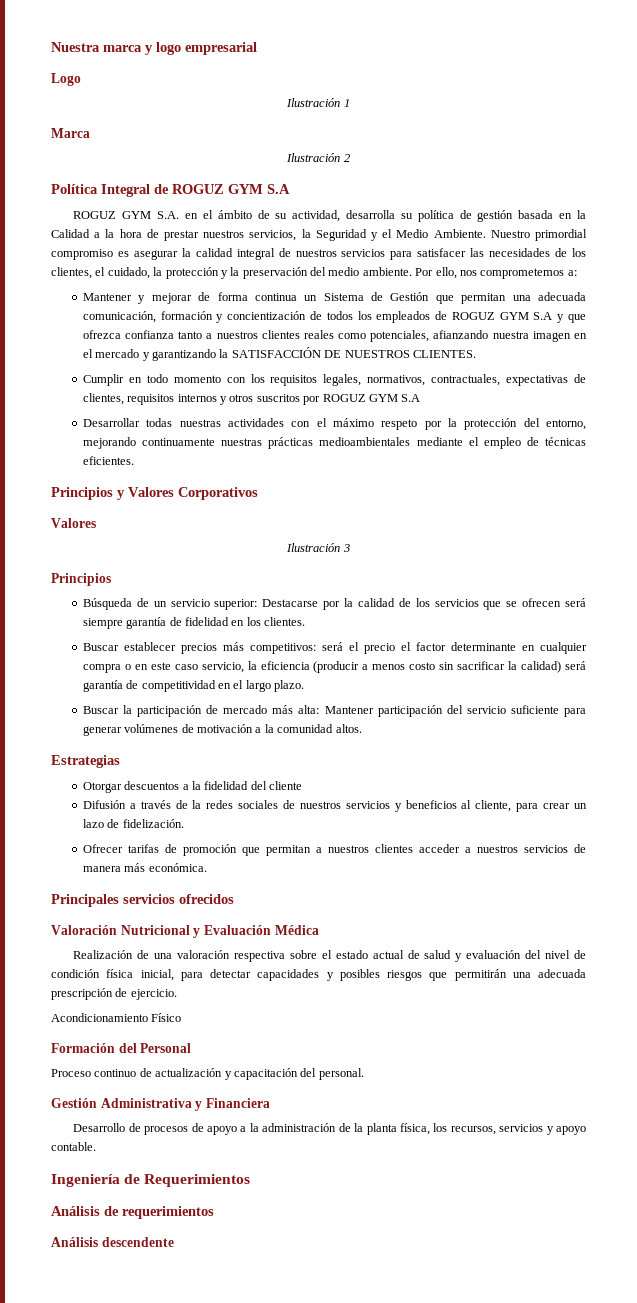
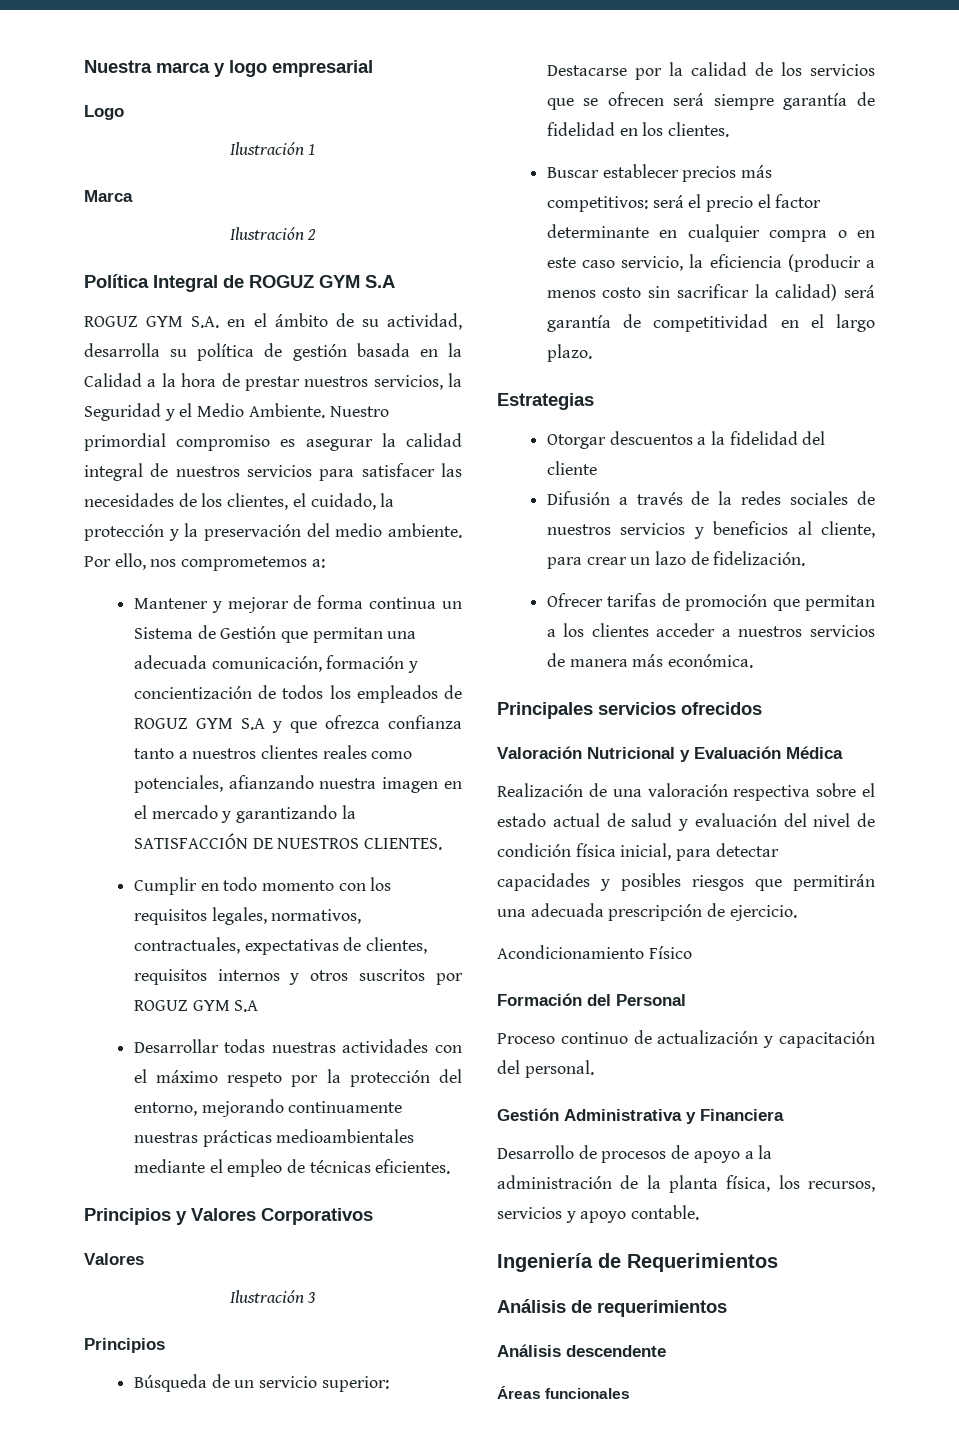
[82,705,587,717] [82,724,362,736] // Buscar la participación de mercado más alta: Mantener participación del servicio suficiente para generar volúmenes de motivación a la comunidad altos. -> (592, 353) none
[327,845,369,853] nuestros -> [563,623,585,637] los
(174, 1242) none -> [497,1386,631,1399] // Áreas funcionales

